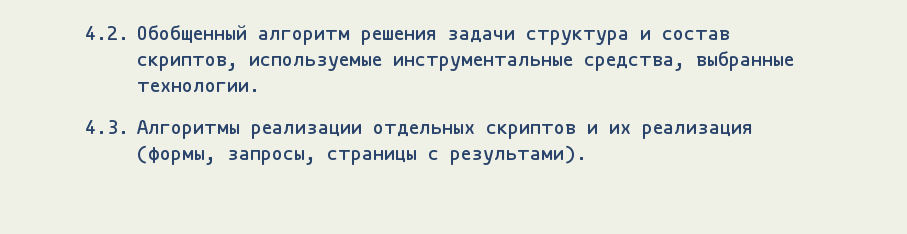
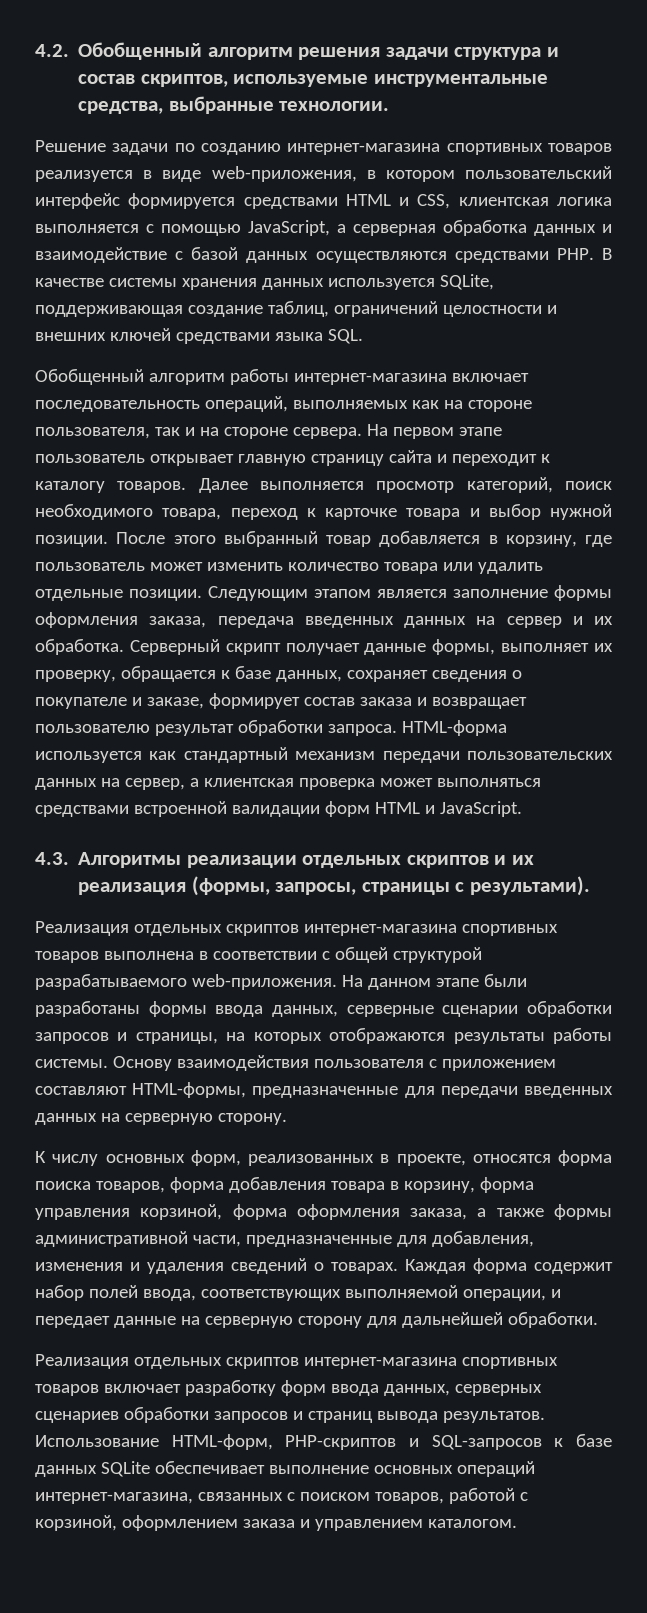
(260, 87) none -> [35,140,612,155] [35,166,612,182] [35,193,612,209] [35,220,612,236] [35,247,612,263] [35,274,494,290] [35,301,557,317] [35,328,363,344] [35,369,529,385] [35,396,532,412] [35,424,502,439] [35,450,550,466] [35,477,612,493] [35,504,612,520] [35,531,612,547] [35,562,543,574] [35,585,612,601] [35,612,613,628] [35,639,613,655] [35,666,522,682] [35,693,527,709] [35,720,507,736] [35,747,613,763] [35,778,541,790] [35,801,522,817] // Решение задачи по созданию интернет-магазина спортивных товаров реализуется в виде web-приложения, в котором пользовательский интерфейс формируется средствами HTML и CSS, клиентская логика выполняется с помощью JavaScript, а серверная обработка данных и взаимодействие с базой данных осуществляются средствами PHP. В качестве системы хранения данных используется SQLite, поддерживающая создание таблиц, ограничений целостности и внешних ключей средствами языка SQL. // Обобщенный алгоритм работы интернет-магазина включает последовательность операций, выполняемых как на стороне пользователя, так и на стороне сервера. На первом этапе пользователь открывает главную страницу сайта и переходит к каталогу товаров. Далее выполняется просмотр категорий, поиск необходимого товара, переход к карточке товара и выбор нужной позиции. После этого выбранный товар добавляется в корзину, где пользователь может изменить количество товара или удалить отдельные позиции. Следующим этапом является заполнение формы оформления заказа, передача введенных данных на сервер и их обработка. Серверный скрипт получает данные формы, выполняет их проверку, обращается к базе данных, сохраняет сведения о покупателе и заказе, формирует состав заказа и возвращает пользователю результат обработки запроса. HTML-форма используется как стандартный механизм передачи пользовательских данных на сервер, а клиентская проверка может выполняться средствами встроенной валидации форм HTML и JavaScript.
(587, 155) none -> [35,921,558,936] [35,947,482,963] [35,974,527,990] [35,1001,612,1017] [35,1028,612,1044] [35,1055,556,1071] [35,1082,613,1098] [35,1113,287,1125] [35,1150,612,1166] [35,1177,534,1193] [35,1204,612,1220] [35,1231,534,1247] [35,1258,613,1274] [35,1285,561,1301] [35,1312,598,1328] [35,1354,558,1369] [35,1380,542,1396] [35,1407,545,1423] [35,1434,612,1450] [35,1461,535,1477] [35,1488,528,1504] [35,1515,517,1531] // Реализация отдельных скриптов интернет-магазина спортивных товаров выполнена в соответствии с общей структурой разрабатываемого web-приложения. На данном этапе были разработаны формы ввода данных, серверные сценарии обработки запросов и страницы, на которых отображаются результаты работы системы. Основу взаимодействия пользователя с приложением составляют HTML-формы, предназначенные для передачи введенных данных на серверную сторону. // К числу основных форм, реализованных в проекте, относятся форма поиска товаров, форма добавления товара в корзину, форма управления корзиной, форма оформления заказа, а также формы административной части, предназначенные для добавления, изменения и удаления сведений о товарах. Каждая форма содержит набор полей ввода, соответствующих выполняемой операции, и передает данные на серверную сторону для дальнейшей обработки. // Реализация отдельных скриптов интернет-магазина спортивных товаров включает разработку форм ввода данных, серверных сценариев обработки запросов и страниц вывода результатов. Использование HTML-форм, PHP-скриптов и SQL-запросов к базе данных SQLite обеспечивает выполнение основных операций интернет-магазина, связанных с поиском товаров, работой с корзиной, оформлением заказа и управлением каталогом.

